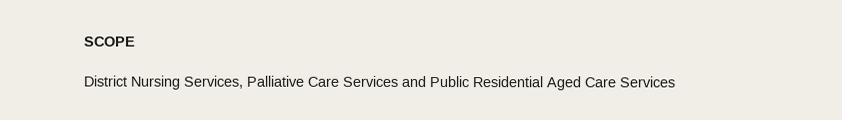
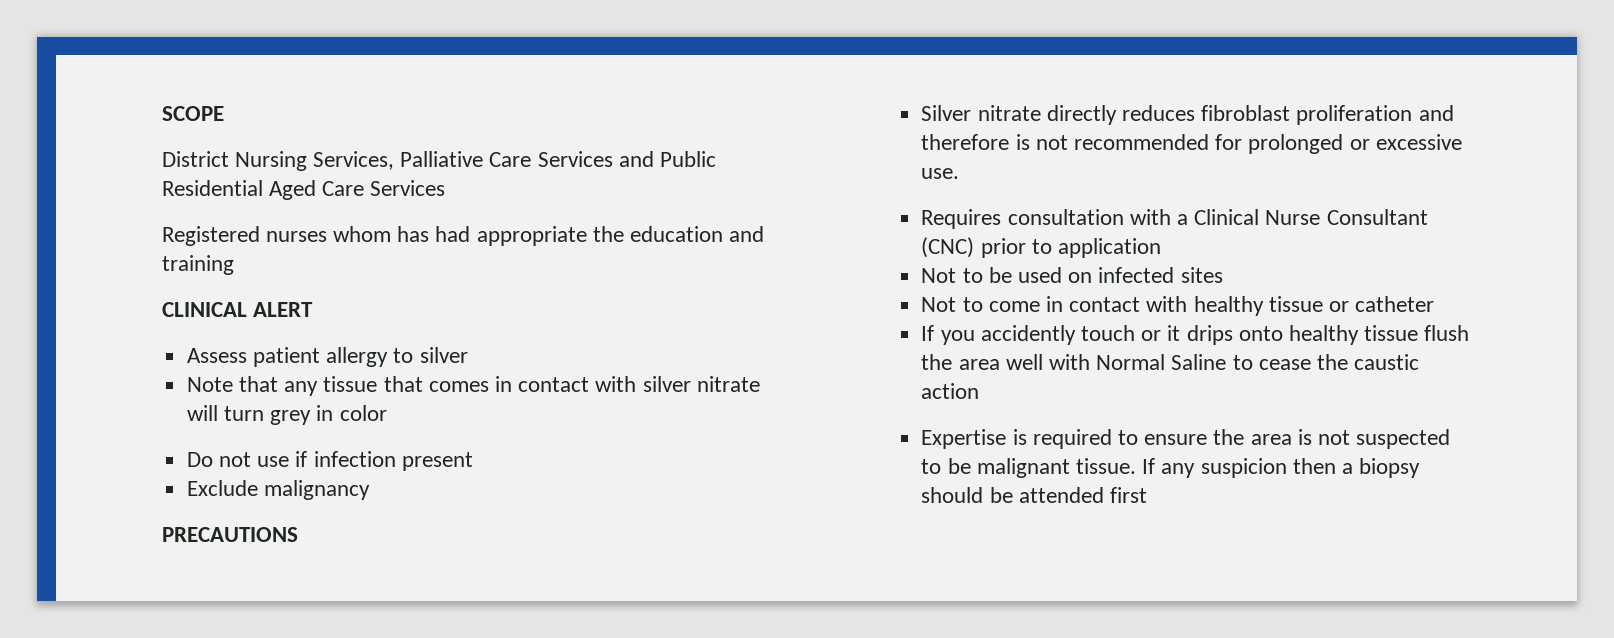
(676, 82) none -> [161,226,765,246] [161,255,234,275] [161,302,313,317] [186,347,468,367] [186,376,760,396] [186,405,387,425] [186,451,473,471] [186,480,371,500] [161,527,298,542] [921,105,1454,125] [921,134,1462,154] [921,168,960,179] [921,209,1428,229] [921,237,1161,258] [921,267,1223,283] [921,296,1435,316] [921,325,1470,345] [921,354,1420,370] [921,383,980,399] [921,429,1451,449] [921,458,1421,478] [921,487,1147,503] // Registered nurses whom has had appropriate the education and training // CLINICAL ALERT // Assess patient allergy to silver // Note that any tissue that comes in contact with silver nitrate will turn grey in color // Do not use if infection present // Exclude malignancy // PRECAUTIONS // Silver nitrate directly reduces fibroblast proliferation and therefore is not recommended for prolonged or excessive use. // Requires consultation with a Clinical Nurse Consultant (CNC) prior to application // Not to be used on infected sites // Not to come in contact with healthy tissue or catheter // If you accidently touch or it drips onto healthy tissue flush the area well with Normal Saline to cease the caustic action // Expertise is required to ensure the area is not suspected to be malignant tissue. If any suspicion then a biopsy should be attended first

